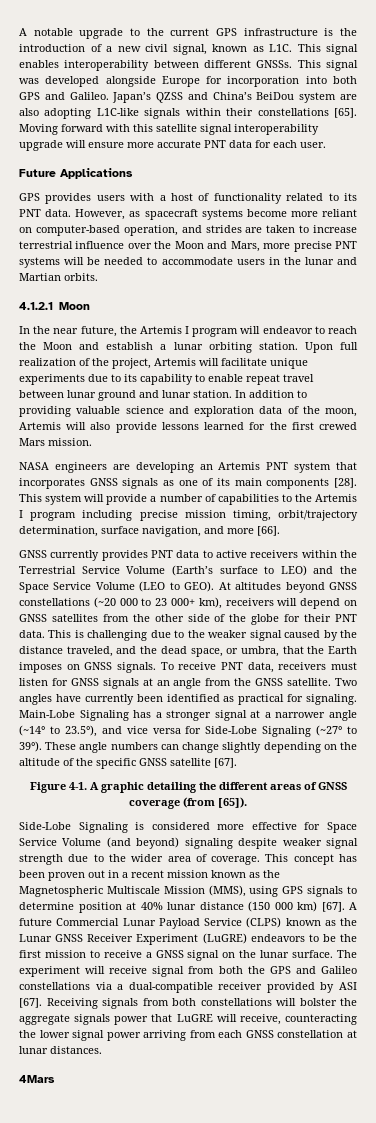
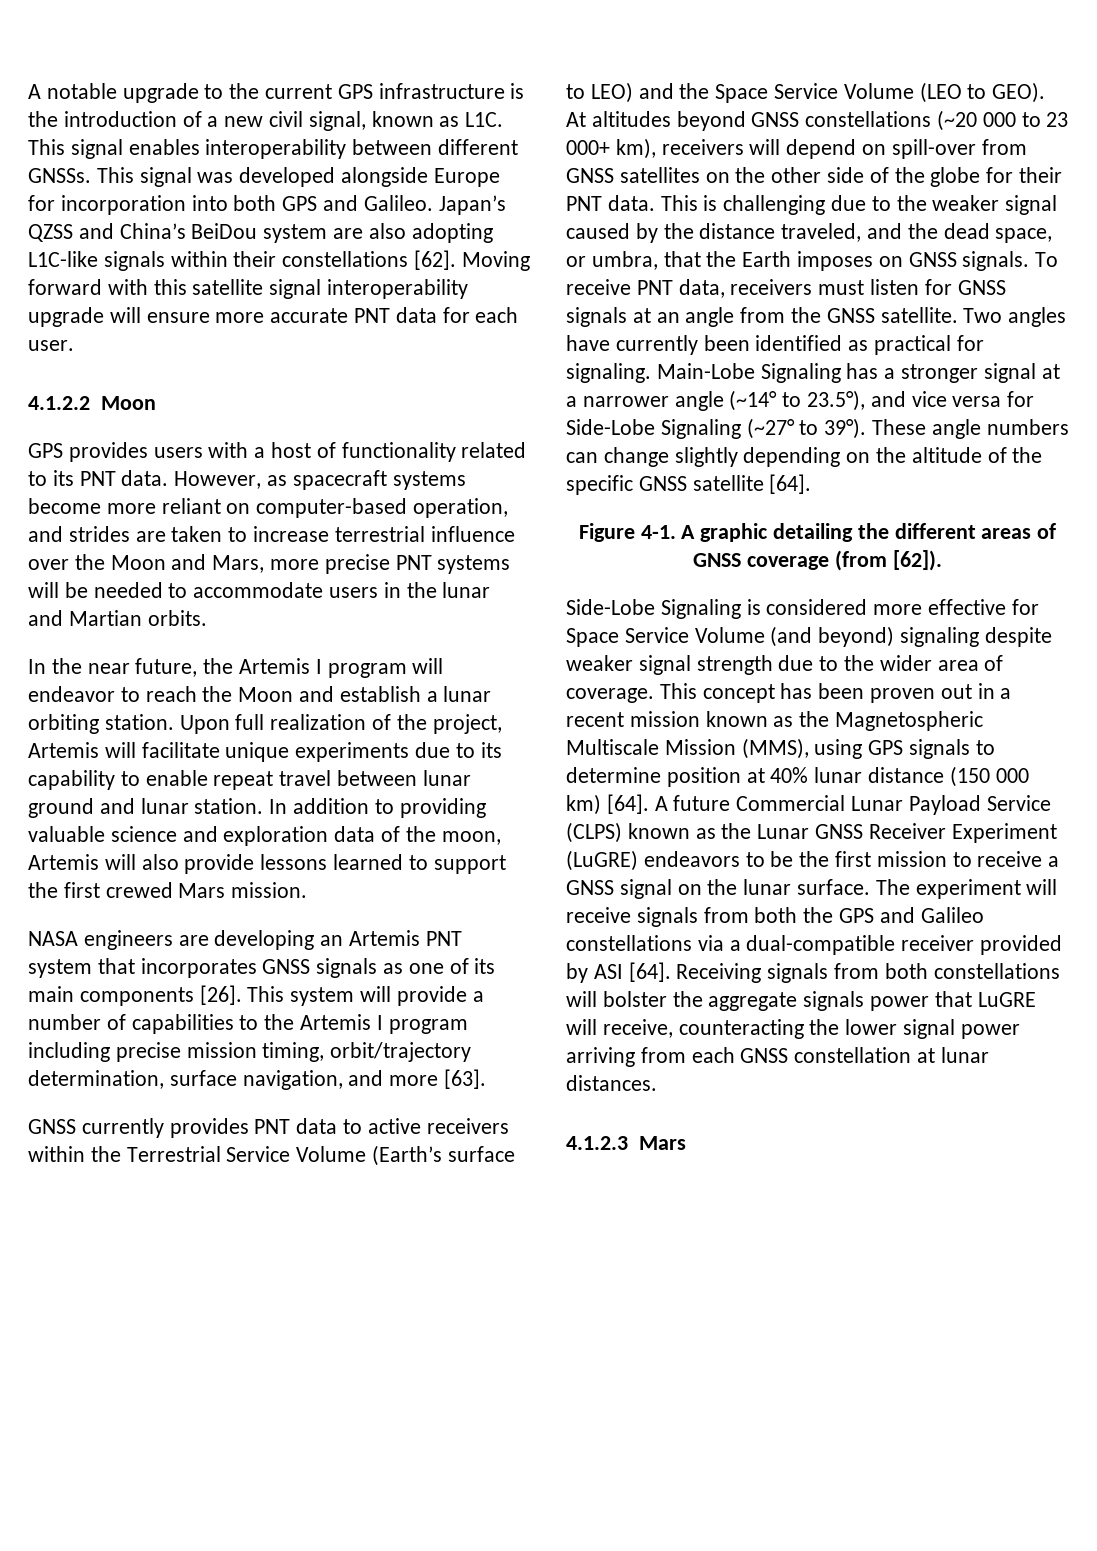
[334,108,357,118] [65]. -> [414,250,457,270] [62].
[19,168,133,179] Future Applications -> [28,396,156,410] 4.1.2.2 Moon
[19,302,90,310] // 4.1.2.1 Moon -> (207, 618) none
[249,422,266,430] for -> [408,855,506,874] to support
[333,478,357,488] [28]. -> [199,985,242,1005] [26].
[257,526,280,536] [66]. -> [444,1069,487,1089] [63].
(358, 603) none -> [891,139,1027,159] spill-over from
[102,614,129,622] from -> [705,172,730,183] on
[214,758,237,768] [67]. -> [769,474,812,494] [64].
[218,797,247,808] [65]). -> [892,550,942,571] [62]).
[321,902,345,912] [67]. -> [606,794,649,814] [64].
[152,966,185,977] signal -> [636,907,698,927] signals
[19,998,42,1008] [67]. -> [628,962,671,982] [64].
[19,1075,55,1083] 4Mars -> [566,1136,686,1150] 4.1.2.3 Mars

